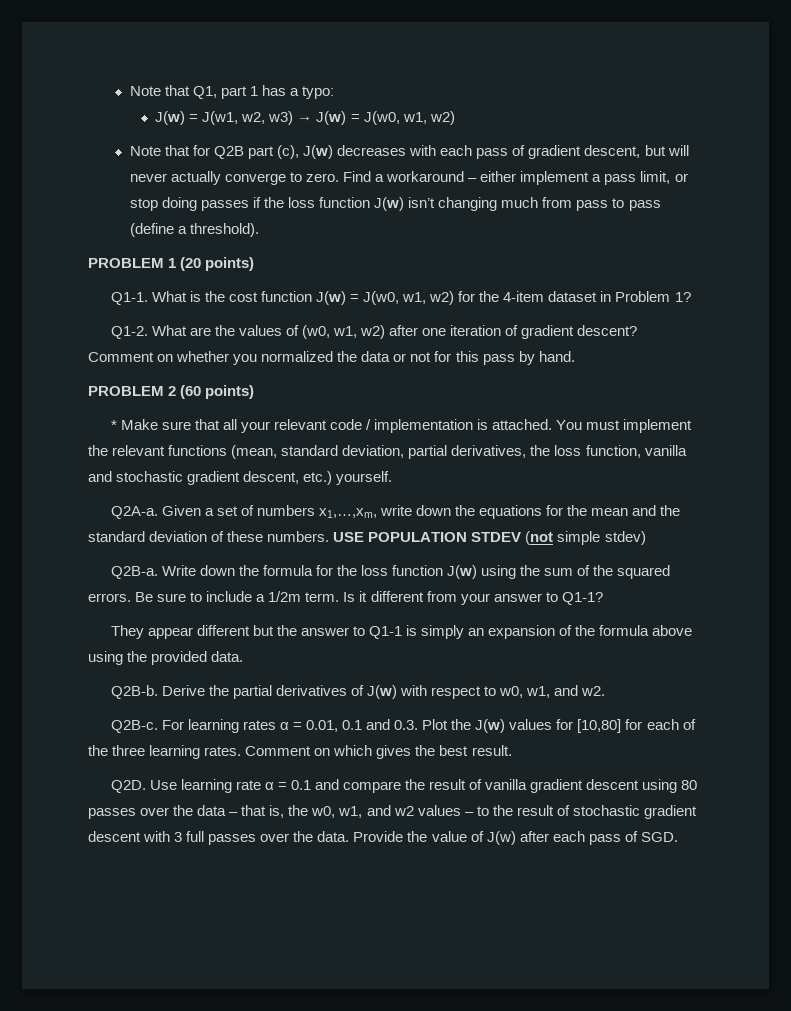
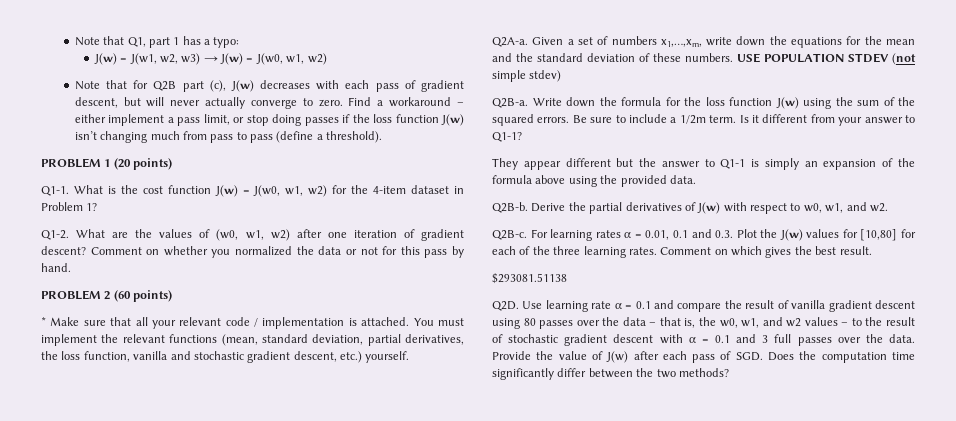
(512, 750) none -> [492,273,567,284] // $293081.51138
(171, 836) none -> [688,334,757,343] α = 0.1 and
(678, 837) none -> [768,351,916,363] [492,368,729,380] Does the computation time significantly differ between the two methods?

